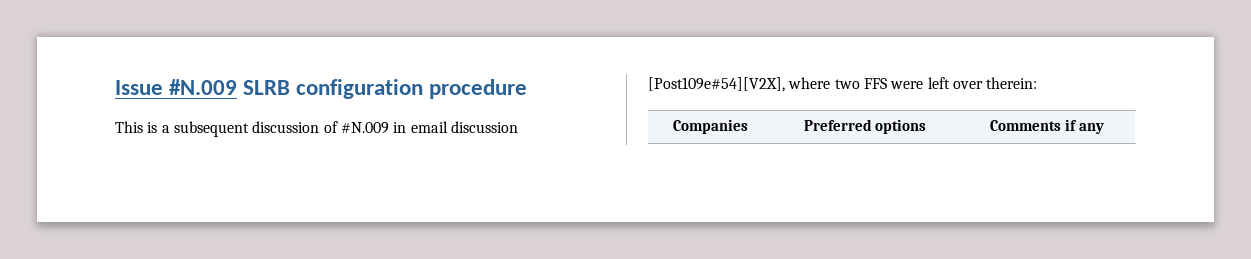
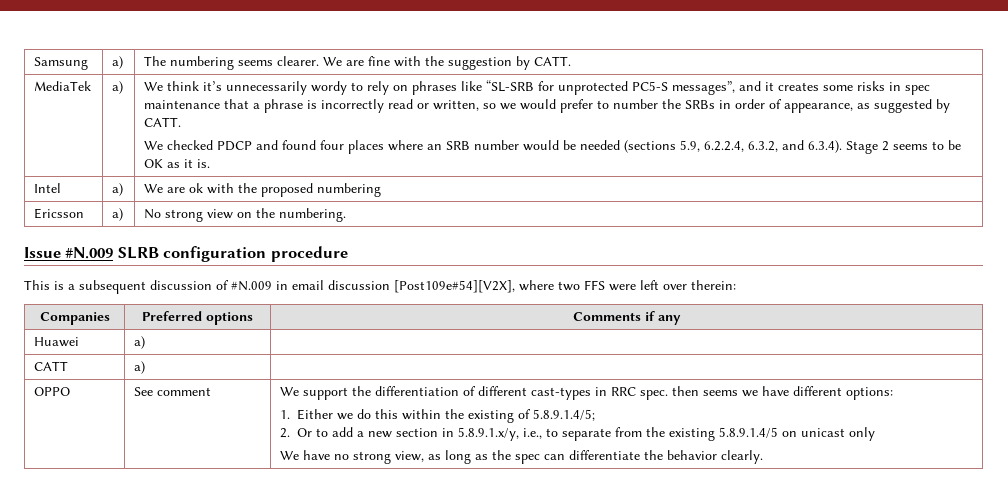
(115, 87) none -> [34,57,89,70] [112,56,124,69] [144,56,572,70] [34,81,92,91] [112,81,124,94] [144,80,931,95] [144,99,951,113] [144,117,182,127] [144,140,962,154] [144,159,211,168] [34,183,62,193] [112,183,124,196] [144,183,382,197] [34,208,85,219] [112,208,124,221] [144,208,347,222] Samsung | a) | The numbering seems clearer. We are fine with the suggestion by CATT. // MediaTek | a) | We think it’s unnecessarily wordy to rely on phrases like “SL-SRB for unprotected PC5-S messages”, and it creates some risks in spec maintenance that a phrase is incorrectly read or written, so we would prefer to number the SRBs in order of appearance, as suggested by CATT. // We checked PDCP and found four places where an SRB number would be needed (sections 5.9, 6.2.2.4, 6.3.2, and 6.3.4). Stage 2 seems to be OK as it is. // Intel | a) | We are ok with the proposed numbering // Ericsson | a) | No strong view on the numbering. //
(1104, 128) none -> [34,337,80,347] [134,336,146,349] [34,361,69,371] [134,361,146,374] [34,387,71,396] [134,387,212,396] [280,386,894,400] [280,409,596,423] [280,427,876,441] [280,450,764,464] // Huawei | a) | // CATT | a) | // OPPO | See comment | We support the differentiation of different cast-types in RRC spec. then seems we have different options: // 1. Either we do this within the existing of 5.8.9.1.4/5; // 2. Or to add a new section in 5.8.9.1.x/y, i.e., to separate from the existing 5.8.9.1.4/5 on unicast only // We have no strong view, as long as the spec can differentiate the behavior clearly.

